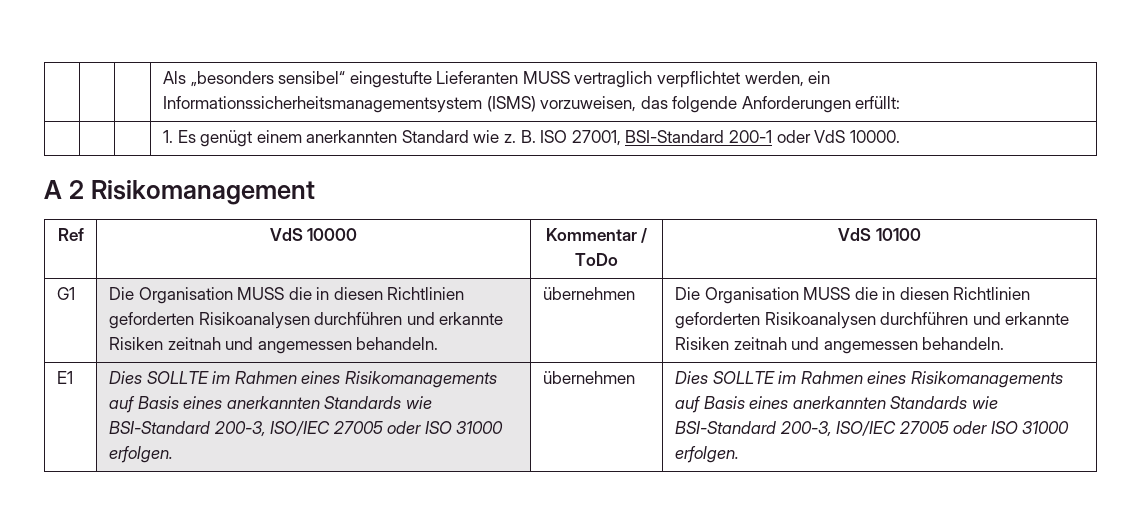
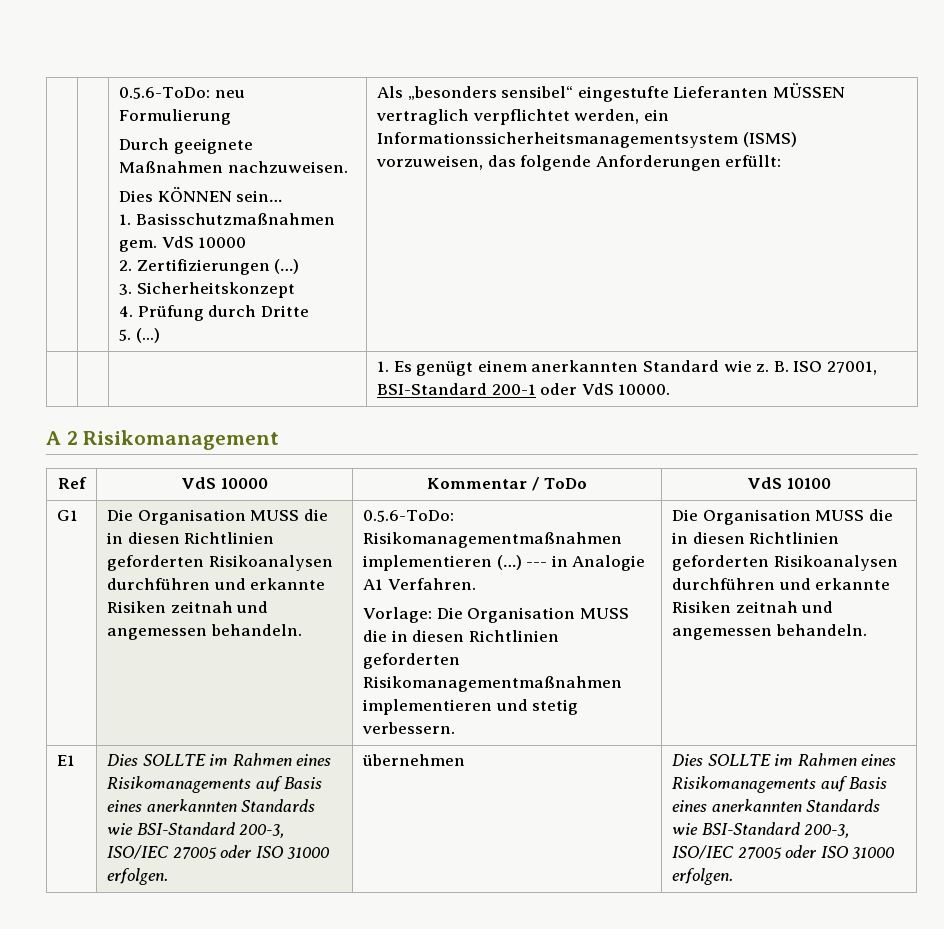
(162, 77) | | -> [118,87,245,99] [118,109,231,125] [118,138,253,154] [118,161,348,173] [118,187,283,202] [118,213,335,225] [118,236,247,252] [118,259,300,275] [118,282,295,298] [118,305,309,321] [118,328,160,343] | | 0.5.6-ToDo: neu Formulierung // Durch geeignete Maßnahmen nachzuweisen. // Dies KÖNNEN sein… // 1. Basisschutzmaßnahmen gem. VdS 10000 // 2. Zertifizierungen (…) // 3. Sicherheitskonzept // 4. Prüfung durch Dritte // 5. (...)
[522,71,570,84] MUSS -> [772,83,845,98] MÜSSEN
[542,287,635,300] übernehmen -> [362,510,454,522] [362,532,622,548] [361,555,646,571] [362,578,476,590] [362,607,629,623] [362,630,559,642] [362,653,460,669] [362,676,622,692] [361,699,579,715] [361,722,455,734] 0.5.6-ToDo: Risikomanagementmaßnahmen implementieren (…) --- in Analogie A1 Verfahren. // Vorlage: Die Organisation MUSS die in diesen Richtlinien geforderten Risikomanagementmaßnahmen implementieren und stetig verbessern.

